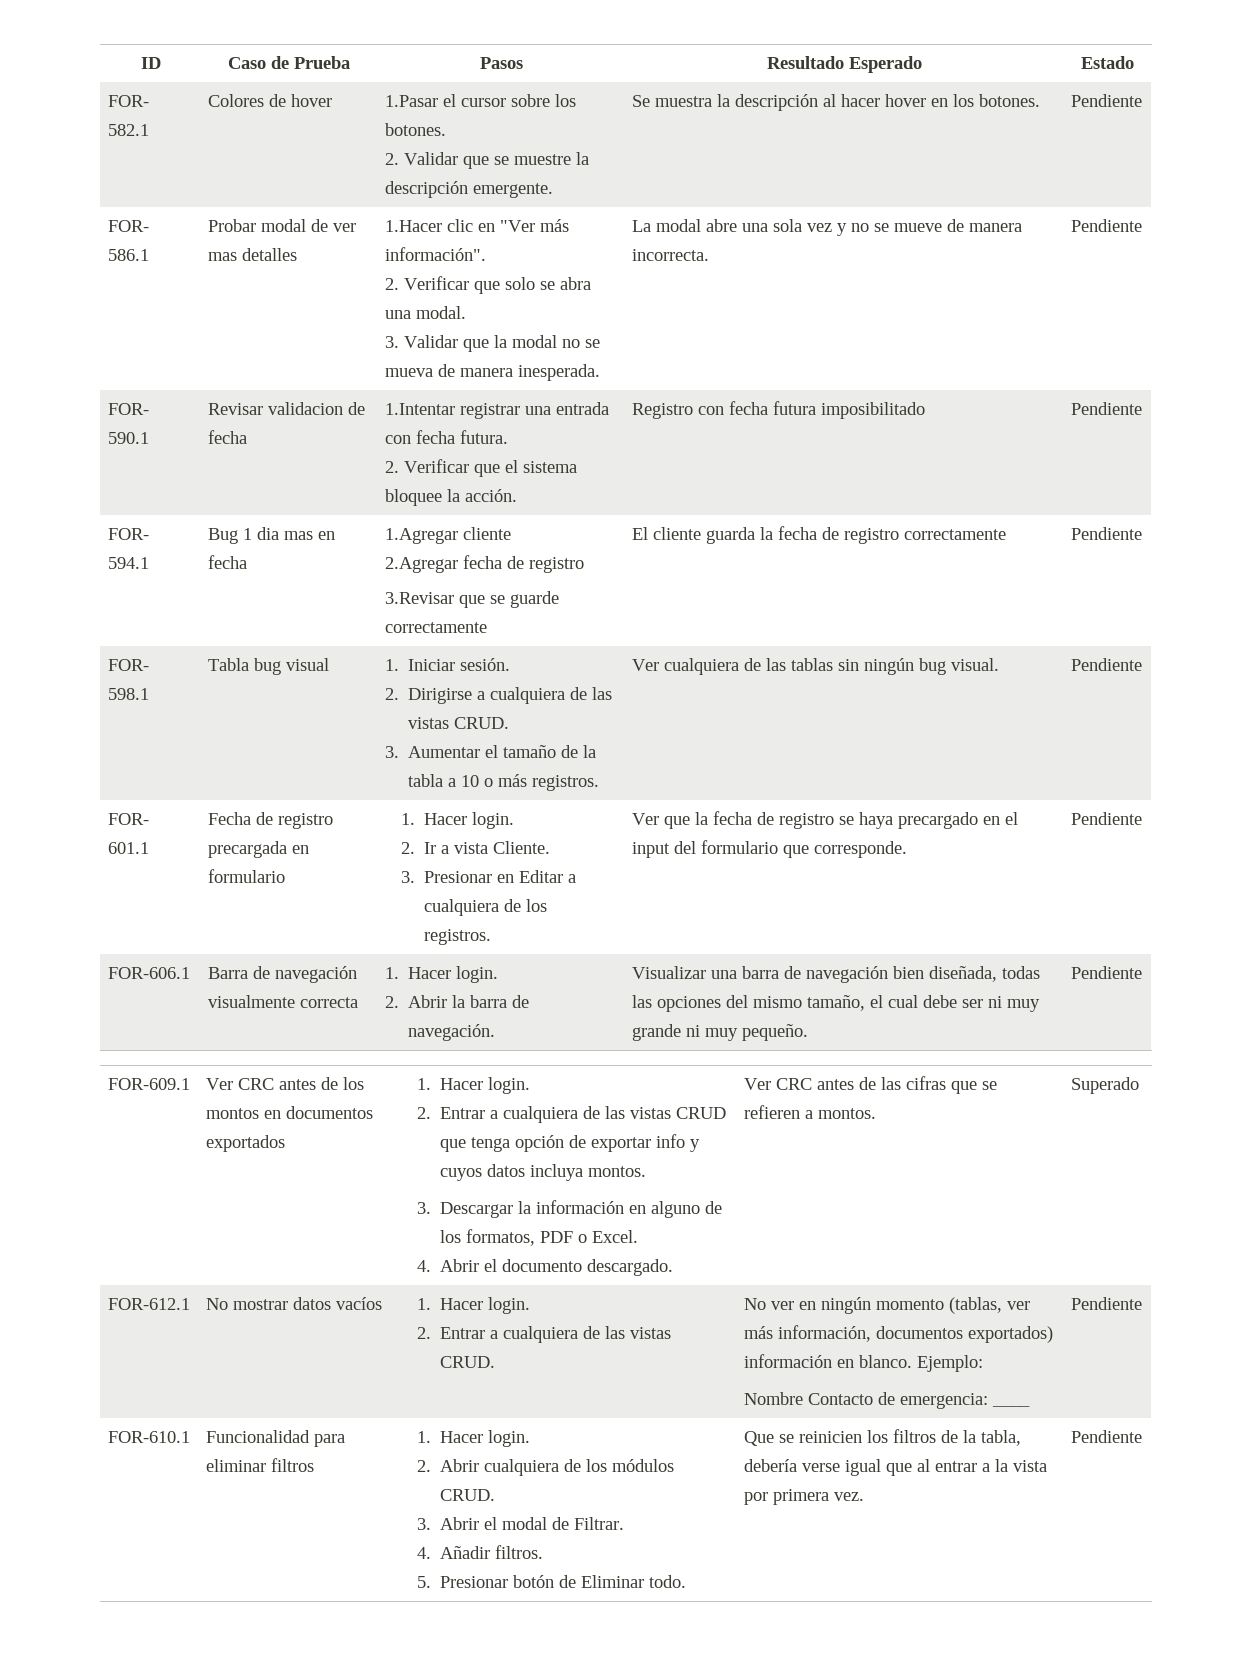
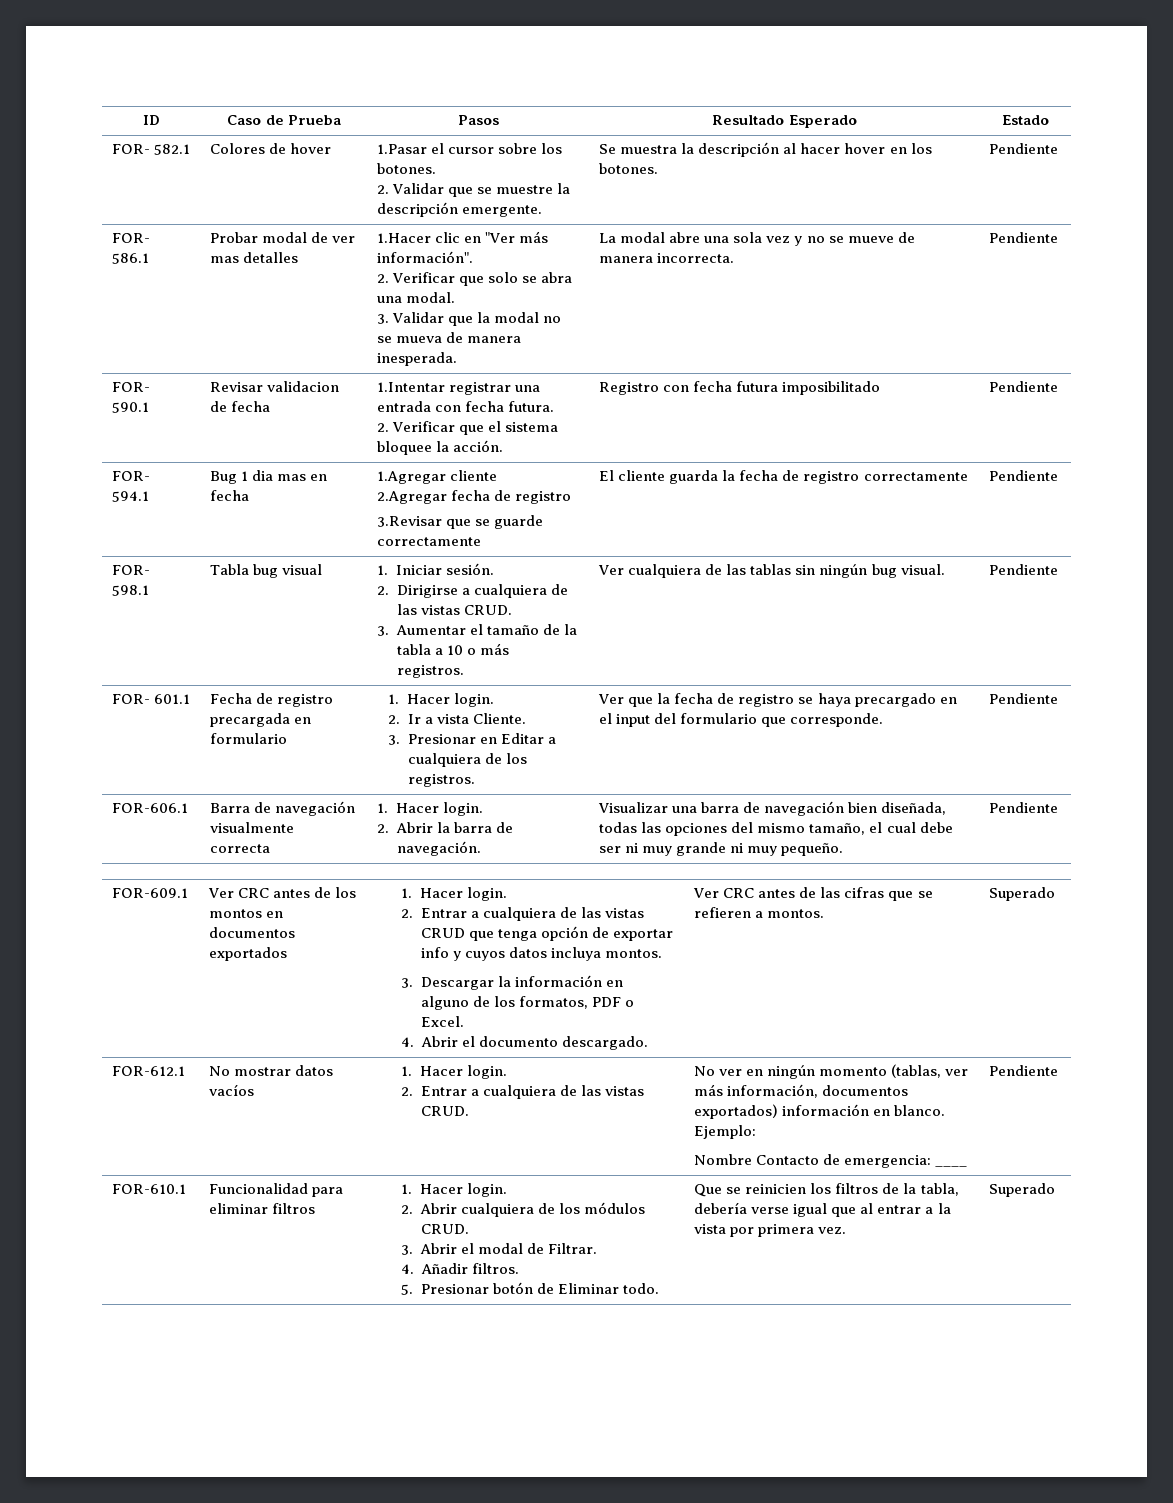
[1070,1430,1142,1443] Pendiente -> [989,1183,1056,1197] Superado

